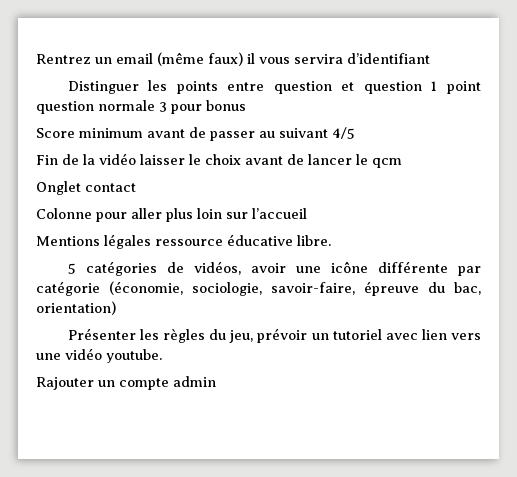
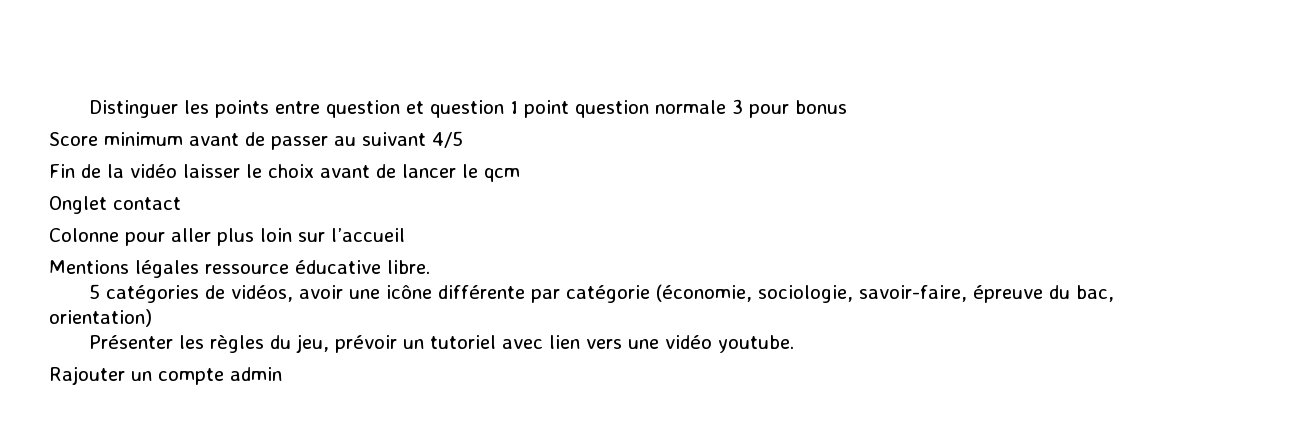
[36,52,430,66] Rentrez un email (même faux) il vous servira d’identifiant // -> (88, 109) none

